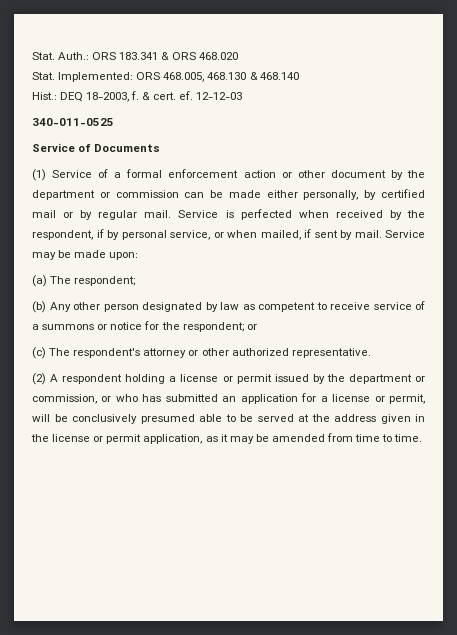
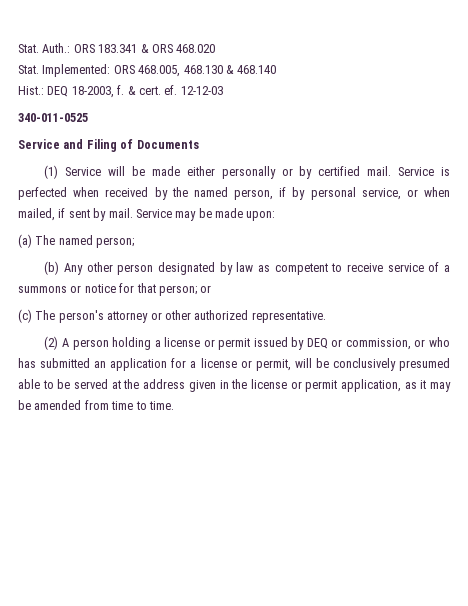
(75, 147) none -> [63,139,117,152] and Filing
[98,169,425,180] [32,189,425,200] [32,210,138,220] of a formal enforcement action or other document by the department or commission can be made either personally, by certified mail or by regular -> [108,166,361,179] will be made either personally or by certified
[32,230,93,240] respondent, -> [193,187,273,200] named person,
[74,276,136,286] respondent; -> [58,235,135,248] named person;
[161,322,244,332] the respondent; -> [136,283,197,296] that person;
[73,348,141,358] respondent's -> [58,310,104,323] person's
[62,374,123,384] respondent -> [72,339,109,350] person
[326,374,412,384] the department -> [306,338,328,349] DEQ

